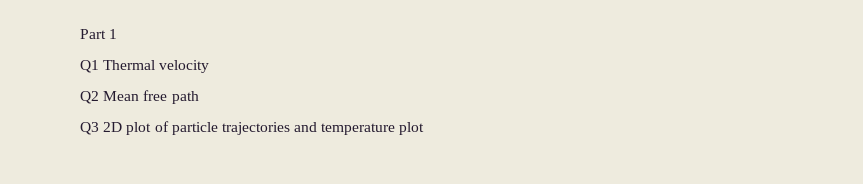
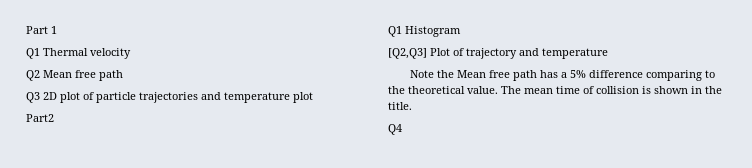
(425, 128) none -> [26,114,54,122] [388,26,461,37] [388,48,608,59] [410,70,716,81] [388,86,722,94] [388,102,412,110] [388,124,402,135] // Part2 // Q1 Histogram // [Q2,Q3] Plot of trajectory and temperature // Note the Mean free path has a 5% difference comparing to the theoretical value. The mean time of collision is shown in the title. // Q4

